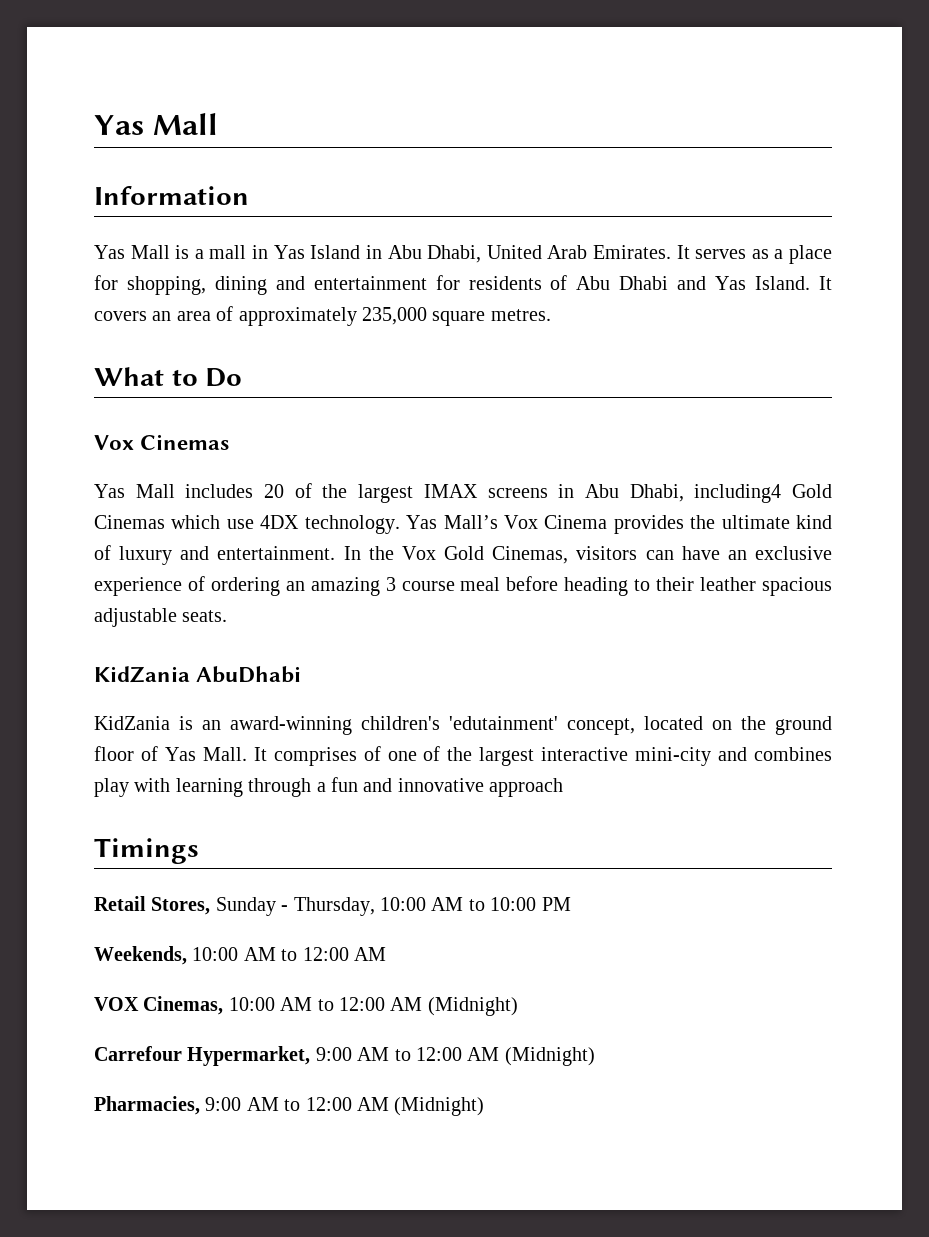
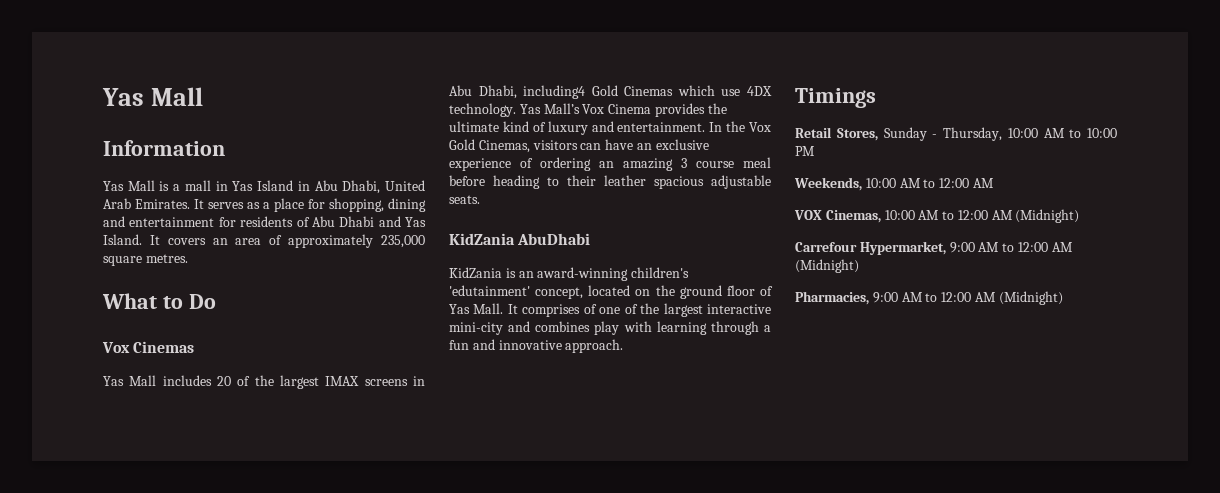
[489,778,564,797] approach -> [565,339,624,353] approach.

